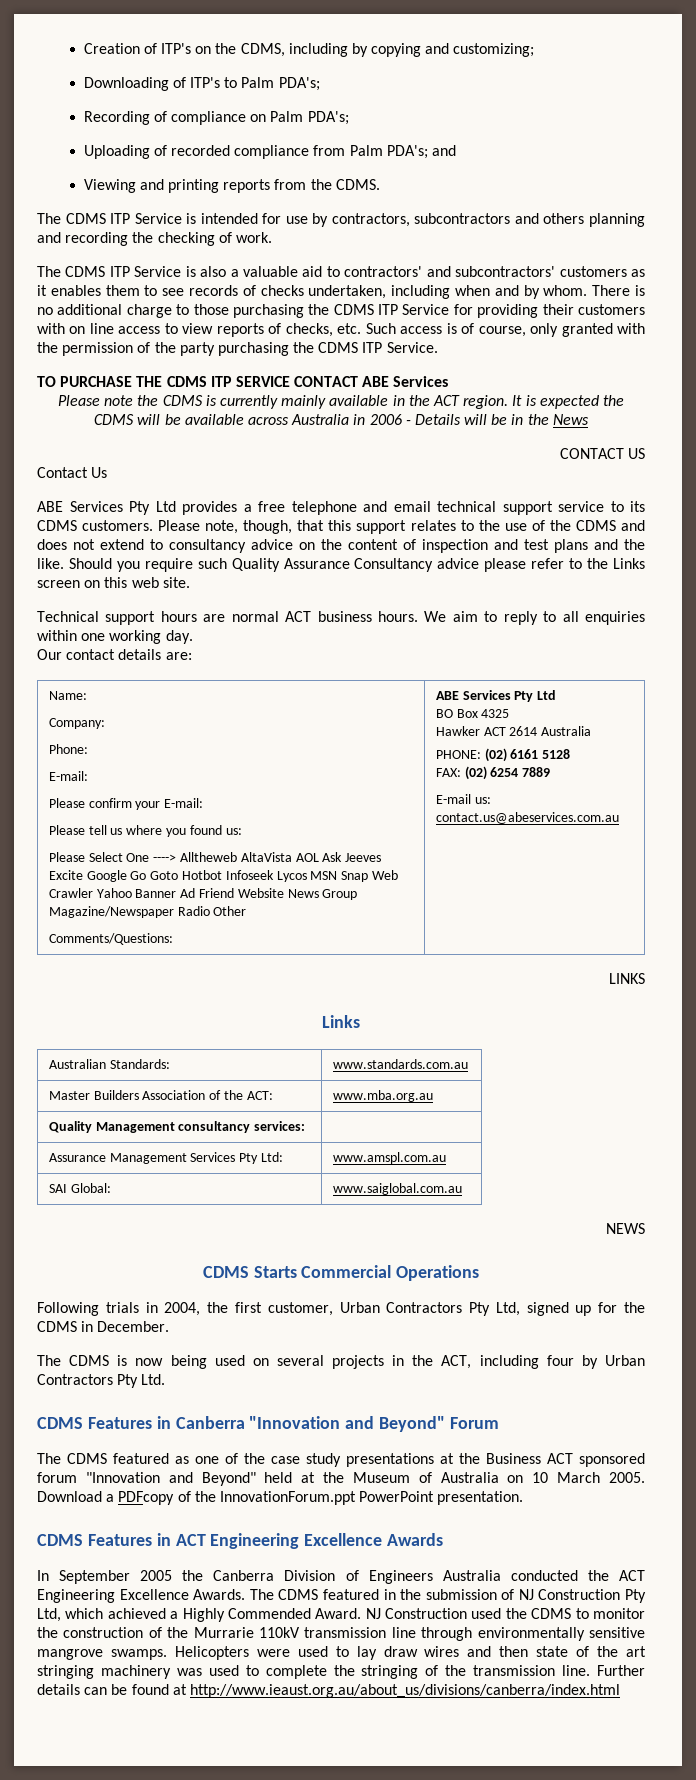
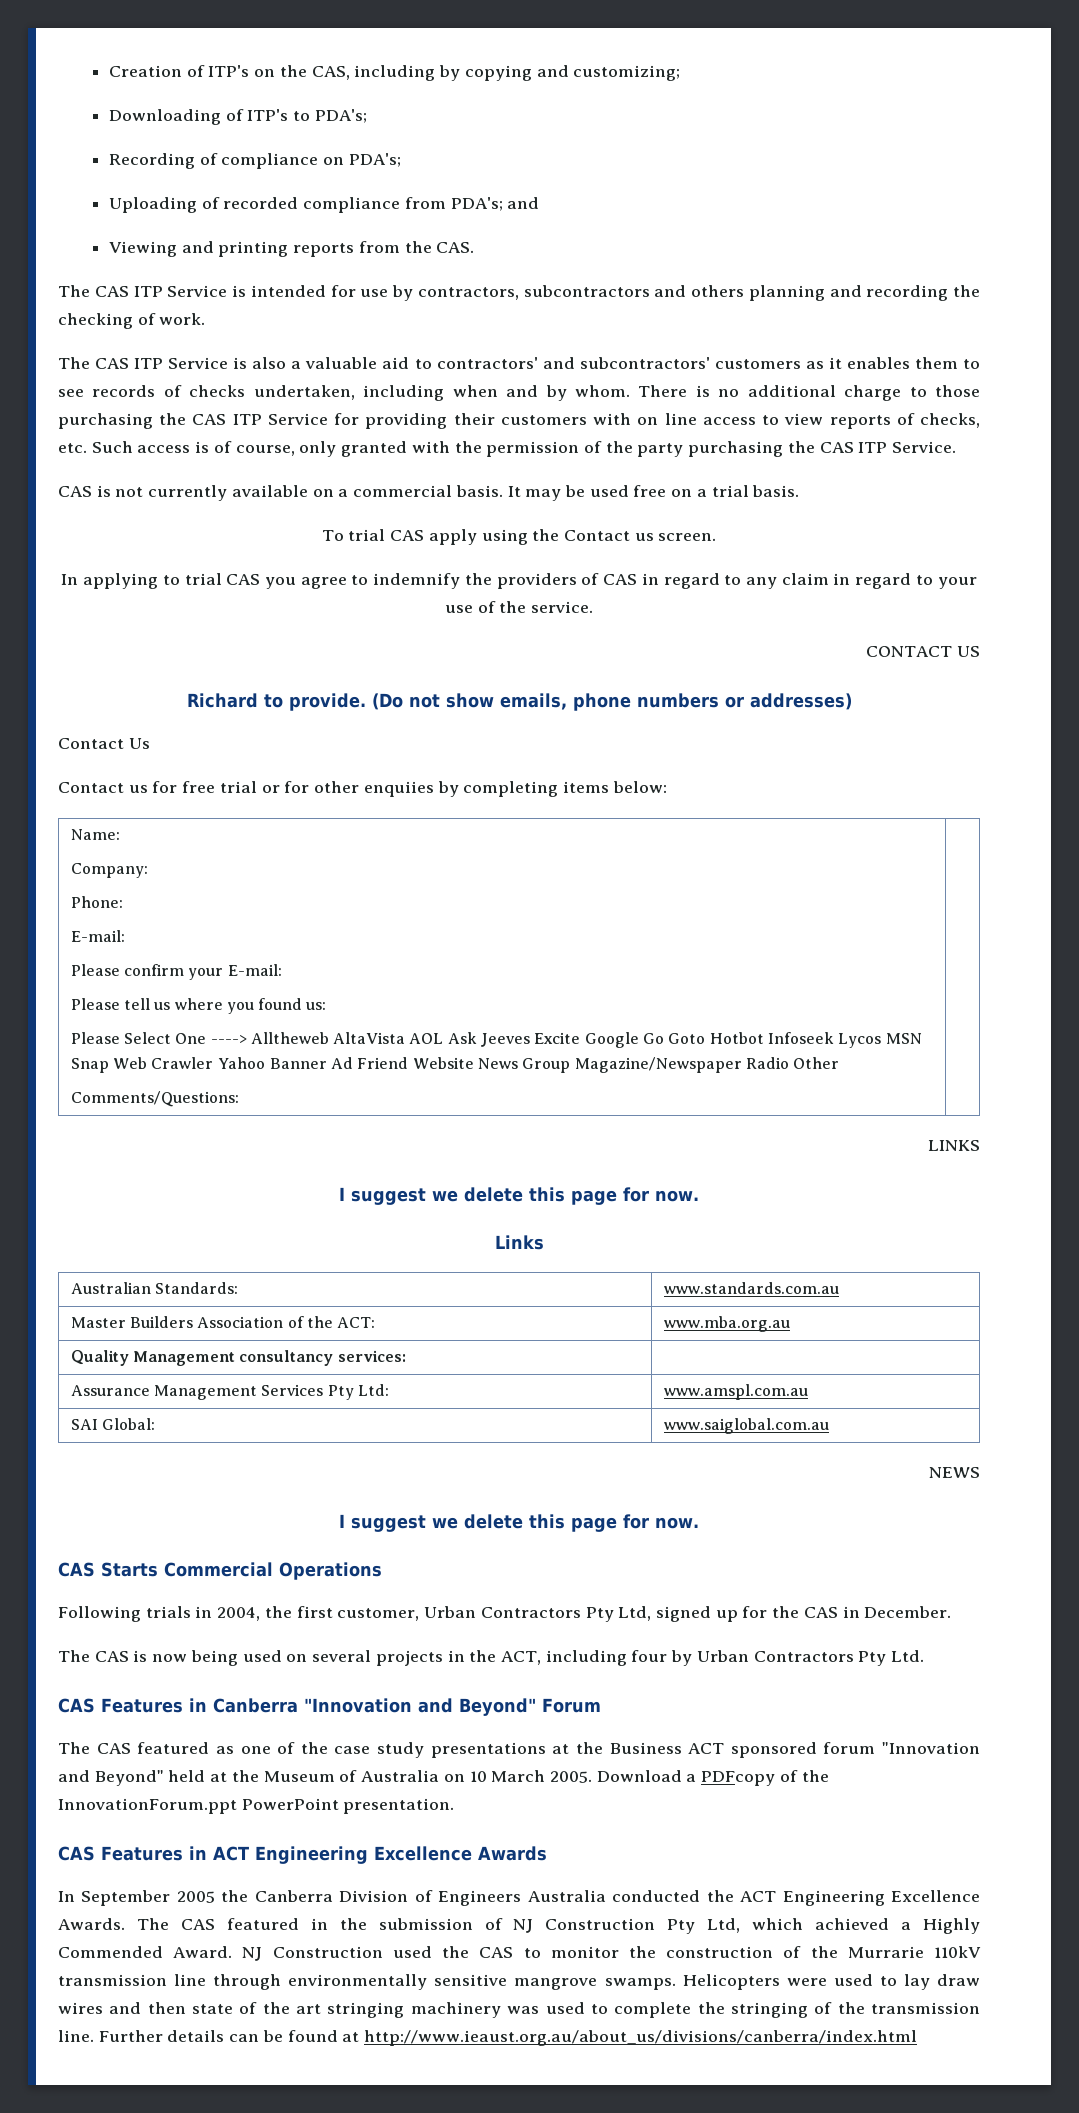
[240,43,285,57] CDMS, -> [311,66,350,80] CAS,
[241,77,275,88] Palm -> (311, 116) none
[270,111,304,122] Palm -> (345, 161) none
[349,145,383,156] Palm -> (446, 203) none
[335,179,380,190] [37,213,106,224] CDMS. // The CDMS -> [436,242,475,253] [58,285,129,297] CAS. // The CAS
[65,266,106,277] CDMS -> [95,358,130,369] CAS
[333,304,374,315] CDMS -> [192,414,227,425] CAS
[318,342,359,353] CDMS -> [819,442,854,453] CAS
[37,376,449,387] [58,395,624,409] [94,414,589,425] [559,448,645,459] [37,467,108,478] [37,501,645,515] [37,520,645,534] [37,539,645,553] [37,558,645,572] [37,577,190,588] [37,611,646,625] [37,630,193,644] [37,649,192,660] TO PURCHASE THE CDMS ITP SERVICE CONTACT ABE Services // Please note the CDMS is currently mainly available in the ACT region. It is expected the CDMS will be available across Australia in 2006 - Details will be in the News // CONTACT US // Contact Us // ABE Services Pty Ltd provides a free telephone and email technical support service to its CDMS customers. Please note, though, that this support relates to the use of the CDMS and does not extend to consultancy advice on the content of inspection and test plans and the like. Should you require such Quality Assurance Consultancy advice please refer to the Links screen on this web site. // Technical support hours are normal ACT business hours. We aim to reply to all enquiries within one working day. // Our contact details are: -> [58,485,800,501] [321,529,717,545] [61,573,977,589] [444,601,594,613] [866,646,980,657] [186,693,852,711] [58,738,150,749] [58,781,667,797] CAS is not currently available on a commercial basis. It may be used free on a trial basis. // To trial CAS apply using the Contact us screen. // In applying to trial CAS you agree to indemnify the providers of CAS in regard to any claim in regard to your use of the service. // CONTACT US // Richard to provide. (Do not show emails, phone numbers or addresses) // Contact Us // Contact us for free trial or for other enquiies by completing items below:
[435,690,557,702] [435,709,510,718] [435,726,592,736] [435,748,571,762] [435,766,551,780] [435,794,491,804] [435,812,619,824] [609,973,645,984] ABE Services Pty Ltd // BO Box 4325 // Hawker ACT 2614 Australia // PHONE: (02) 6161 5128 // FAX: (02) 6254 7889 // E-mail us: contact.us@abeservices.com.au // LINKS -> [928,1140,980,1151] [339,1187,700,1205] // LINKS // I suggest we delete this page for now.
[202,1266,249,1278] CDMS -> [339,1514,700,1532] [58,1562,95,1577] I suggest we delete this page for now. // CAS
[37,1321,77,1332] CDMS -> [803,1607,838,1618] CAS
[69,1355,110,1366] CDMS -> [94,1651,129,1662] CAS
[37,1417,83,1429] CDMS -> [58,1698,95,1713] CAS
[67,1453,107,1464] CDMS -> [96,1743,131,1754] CAS
[37,1534,83,1546] CDMS -> [58,1846,95,1861] CAS
[278,1589,319,1600] CDMS -> [180,1919,215,1930] CAS
[531,1608,572,1619] CDMS -> [479,1947,514,1958] CAS

